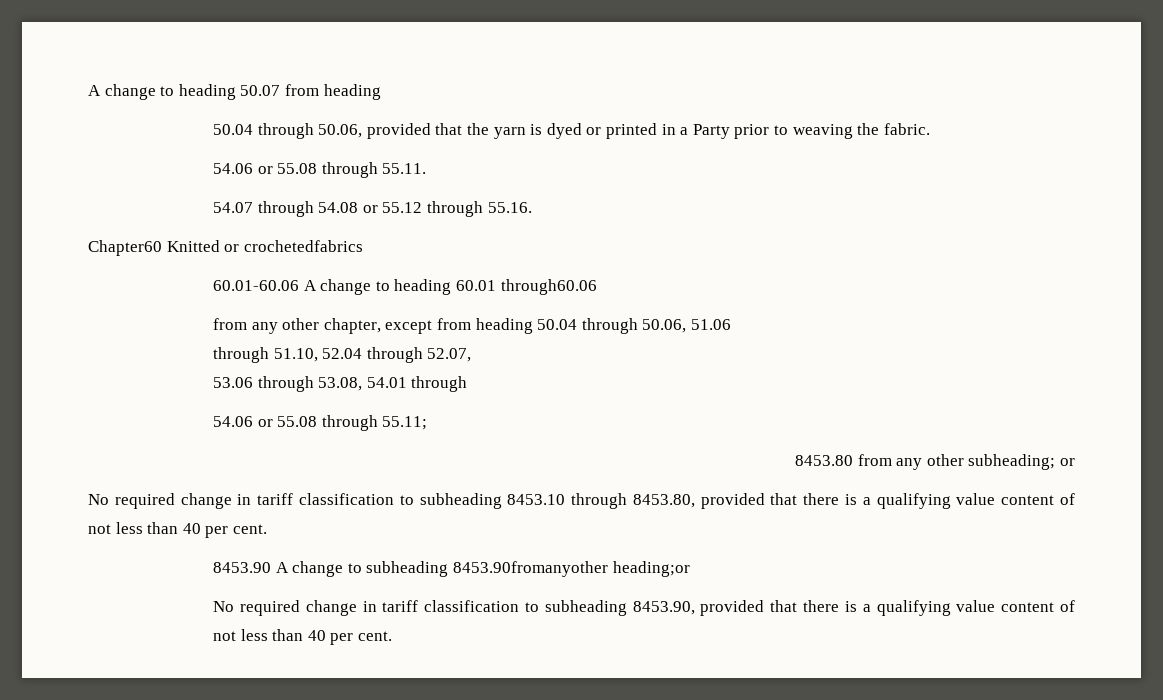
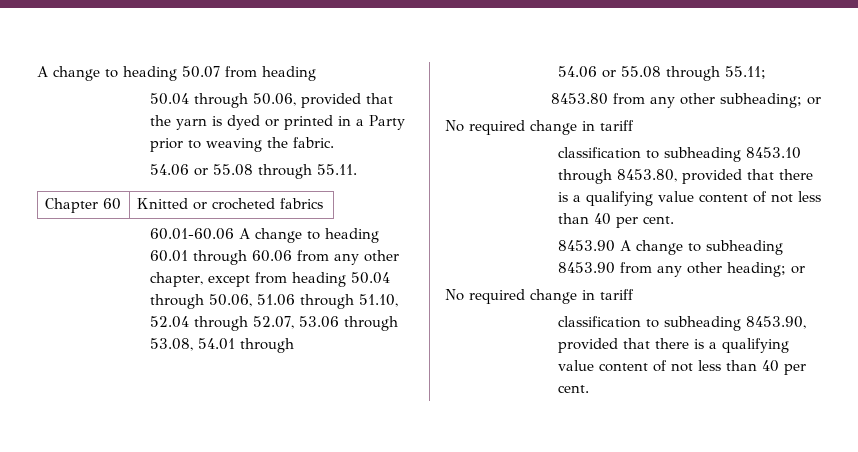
[213,201,532,217] [88,240,363,256] // 54.07 through 54.08 or 55.12 through 55.16. // Chapter60 Knitted or crochetedfabrics -> [44,198,121,213] [136,198,323,210] // Chapter 60 | Knitted or crocheted fabrics
[500,279,597,295] through60.06 // -> [192,250,292,265] through 60.06
(731, 324) // -> (295, 300) none
(472, 355) // -> (294, 322) none
(294, 499) none -> (634, 125) //
[453,561,690,577] [213,600,419,616] 8453.90fromanyother heading;or // No required change in tariff -> [557,262,805,277] [445,289,634,304] 8453.90 from any other heading; or // No required change in tariff //

